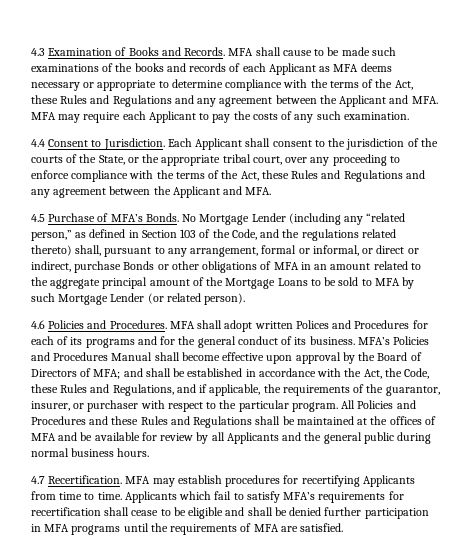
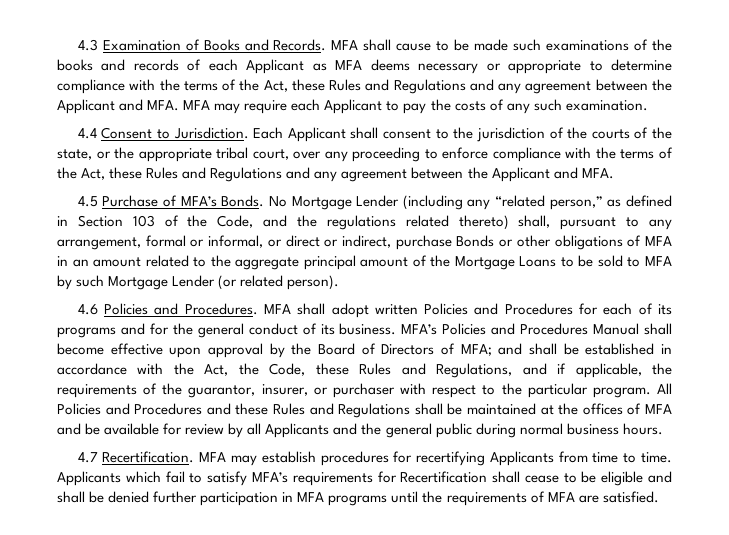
[98,155,125,165] State, -> [57,149,92,160] state,
[295,320,329,329] Polices -> [424,303,469,315] Policies
[31,507,101,516] recertification -> [400,471,488,483] Recertification

